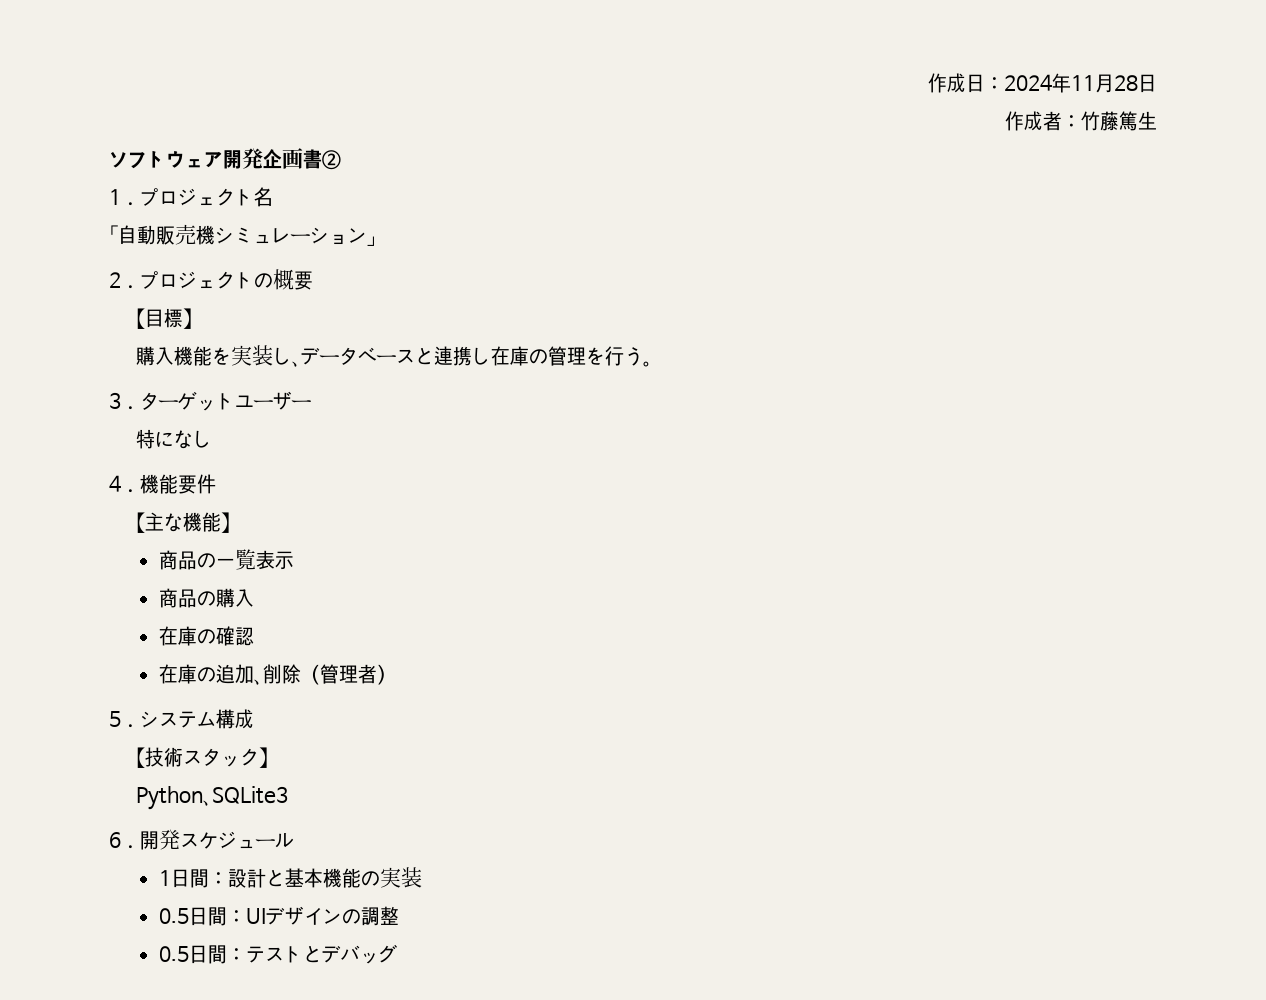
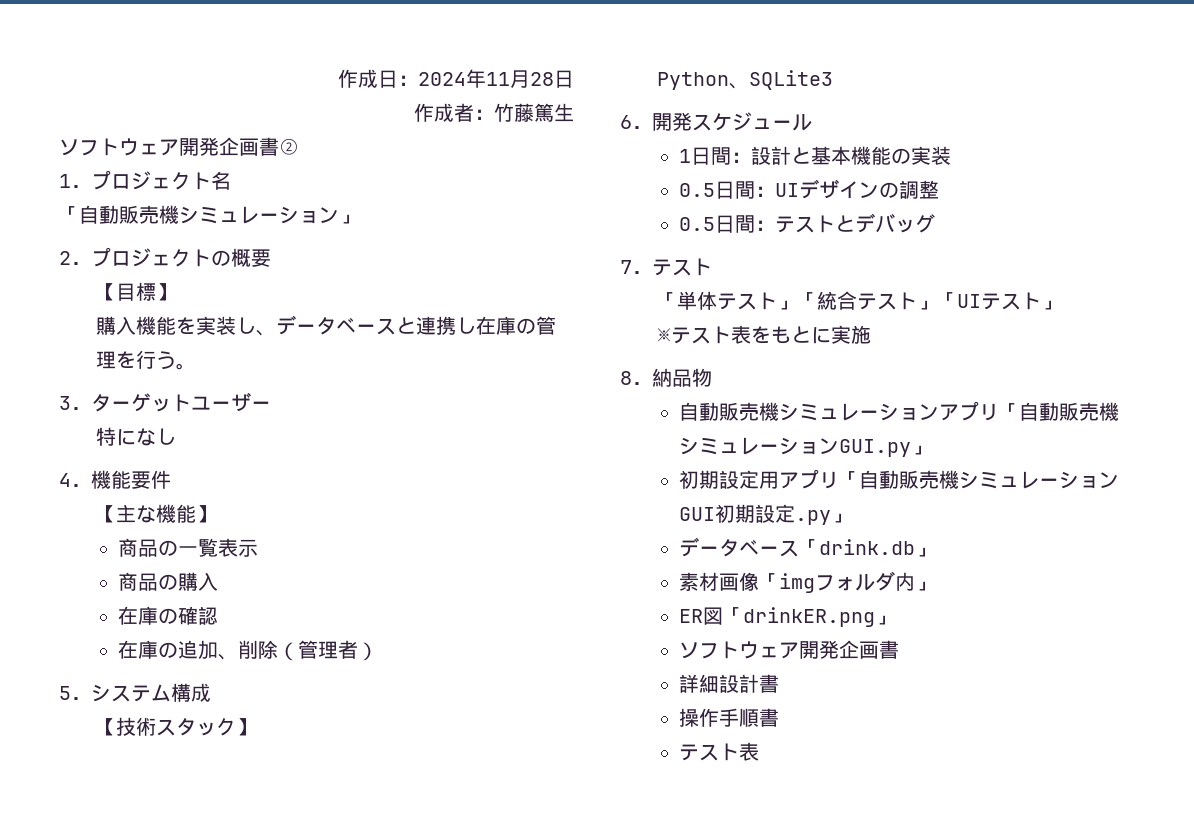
(398, 953) none -> [620,258,712,276] [656,291,1061,310] [656,325,871,344] [620,368,712,387] [678,401,1119,421] [678,437,931,457] [678,469,1119,489] [678,504,851,525] [678,537,935,557] [678,571,935,593] [678,607,895,627] [678,640,899,659] [678,674,779,693] [678,708,779,727] [678,742,759,761] // 7．テスト // 「単体テスト」「統合テスト」「UIテスト」 // ※テスト表をもとに実施 // 8．納品物 // 自動販売機シミュレーションアプリ「自動販売機シミュレーションGUI.py」 // 初期設定用アプリ「自動販売機シミュレーションGUI初期設定.py」 // データベース「drink.db」 // 素材画像「imgフォルダ内」 // ER図「drinkER.png」 // ソフトウェア開発企画書 // 詳細設計書 // 操作手順書 // テスト表

